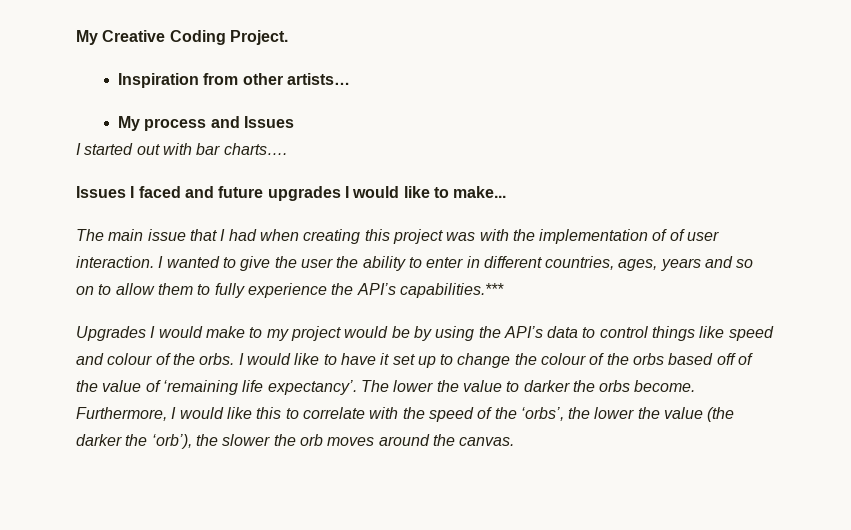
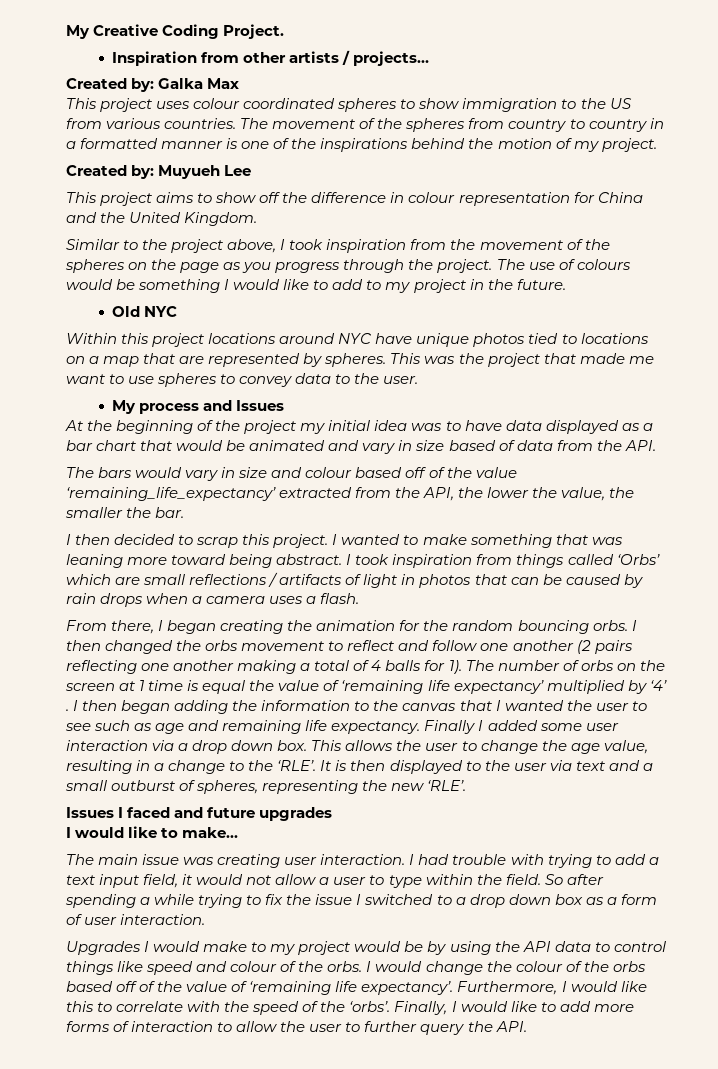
[286,73,350,85] [117,116,294,131] [76,143,287,155] artists… // My process and Issues // I started out with bar charts…. -> [289,50,430,66] [66,78,240,92] [66,98,632,112] [66,118,664,132] [66,138,657,152] [66,165,252,179] [66,192,643,206] [66,212,258,226] [66,239,610,253] [65,259,631,273] [66,279,566,293] [112,306,178,317] [66,333,649,347] [66,353,654,367] [66,373,419,387] [112,400,285,414] [65,420,653,434] [66,440,656,454] [66,467,517,481] [66,487,635,501] [65,507,185,518] [66,534,623,548] [66,554,660,568] [66,572,643,588] [66,593,360,607] [66,620,637,634] [66,640,633,654] [66,660,665,674] [65,680,667,694] [66,700,647,714] [65,720,619,734] [66,740,648,754] [66,760,653,774] [65,780,467,794] artists / projects… // Created by: Galka Max // This project uses colour coordinated spheres to show immigration to the US from various countries. The movement of the spheres from country to country in a formatted manner is one of the inspirations behind the motion of my project. // Created by: Muyueh Lee // This project aims to show off the difference in colour representation for China and the United Kingdom. // Similar to the project above, I took inspiration from the movement of the spheres on the page as you progress through the project. The use of colours would be something I would like to add to my project in the future. // Old NYC // Within this project locations around NYC have unique photos tied to locations on a map that are represented by spheres. This was the project that made me want to use spheres to convey data to the user. // My process and Issues // At the beginning of the project my initial idea was to have data displayed as a bar chart that would be animated and vary in size based of data from the API. // The bars would vary in size and colour based off of the value ‘remaining_life_expectancy’ extracted from the API, the lower the value, the smaller the bar. // I then decided to scrap this project. I wanted to make something that was leaning more toward being abstract. I took inspiration from things called ‘Orbs’ which are small reflections / artifacts of light in photos that can be caused by rain drops when a camera uses a flash. // From there, I began creating the animation for the random bouncing orbs. I then changed the orbs movement to reflect and follow one another (2 pairs reflecting one another making a total of 4 balls for 1). The number of orbs on the screen at 1 time is equal the value of ‘remaining life expectancy’ multiplied by ‘4’ . I then began adding the information to the canvas that I wanted the user to see such as age and remaining life expectancy. Finally I added some user interaction via a drop down box. This allows the user to change the age value, resulting in a change to the ‘RLE’. It is then displayed to the user via text and a small outburst of spheres, representing the new ‘RLE’.
(341, 193) none -> (333, 814) //
[189,229,720,244] [76,256,754,271] [76,283,504,298] that I had when creating this project was with the implementation of of user interaction. I wanted to give the user the ability to enter in different countries, ages, years and so on to allow them to fully experience the API’s capabilities.*** -> [183,854,659,868] [66,874,604,888] [65,894,657,908] [66,914,206,925] was creating user interaction. I had trouble with trying to add a text input field, it would not allow a user to type within the field. So after spending a while trying to fix the issue I switched to a drop down box as a form of user interaction.
[503,326,543,338] API’s -> [522,941,551,952] API
[294,353,454,368] like to have it set up to -> (423, 966) none
[360,380,696,392] The lower the value to darker the orbs become. -> (454, 988) none
[520,407,735,422] [76,434,515,449] ‘orbs’, the lower the value (the darker the ‘orb’), the slower the orb moves around the canvas. -> [349,1001,634,1015] [66,1021,527,1035] ‘orbs’. Finally, I would like to add more forms of interaction to allow the user to further query the API.

